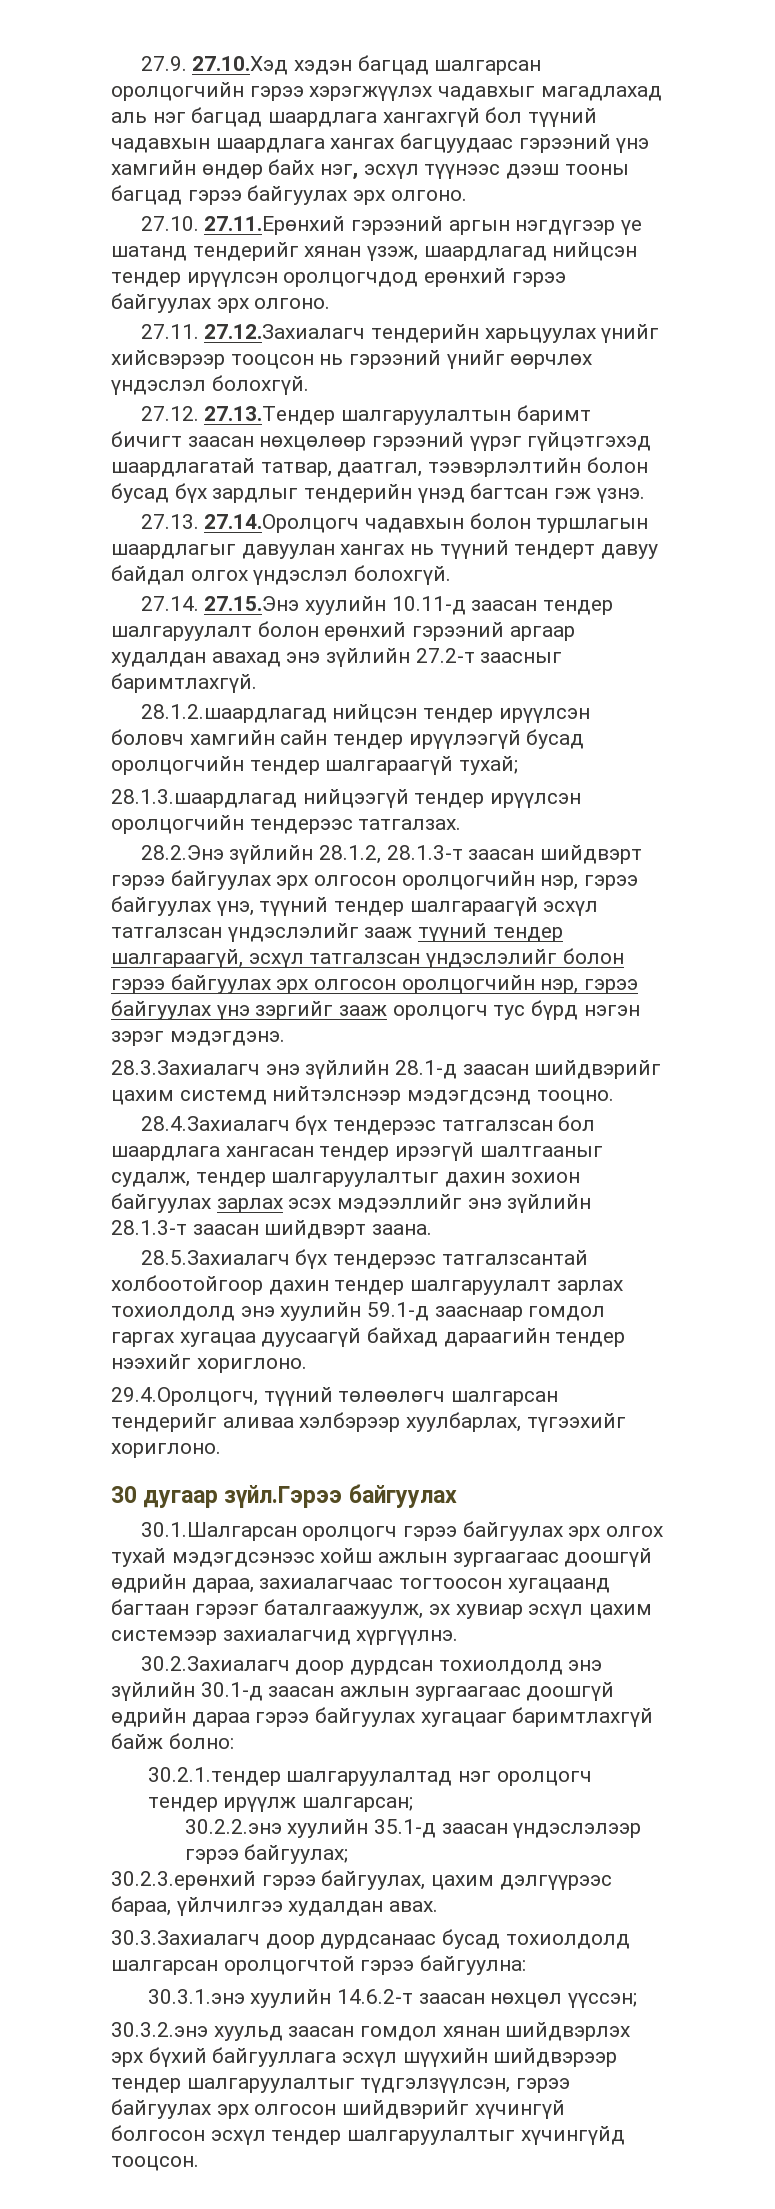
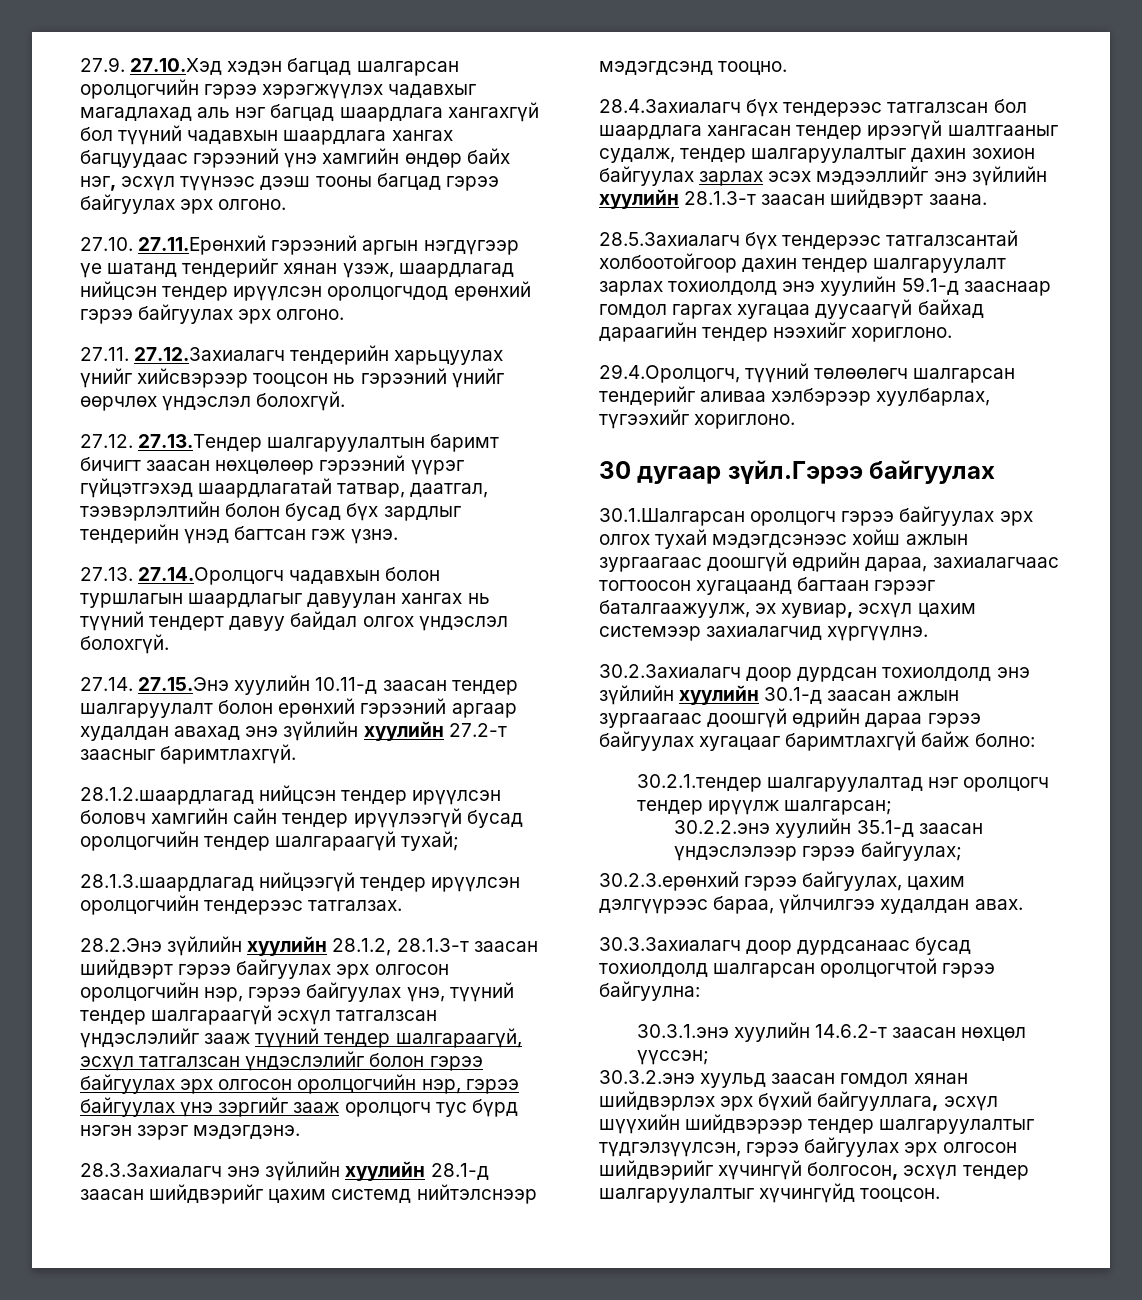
(411, 657) none -> [363,721,444,741] хуулийн
(314, 854) none -> [247,936,328,956] хуулийн
(390, 1069) none -> [345,1161,426,1181] хуулийн
(592, 1203) none -> [599,189,679,209] хуулийн
[455,1604,523,1619] хувиар -> [781,603,854,618] хувиар,
(195, 1691) none -> [679,685,760,705] хуулийн
[212,2047,337,2067] байгууллага -> [817,1091,939,1111] байгууллага,
[111,2125,205,2141] болгосон -> [807,1162,899,1180] болгосон,

